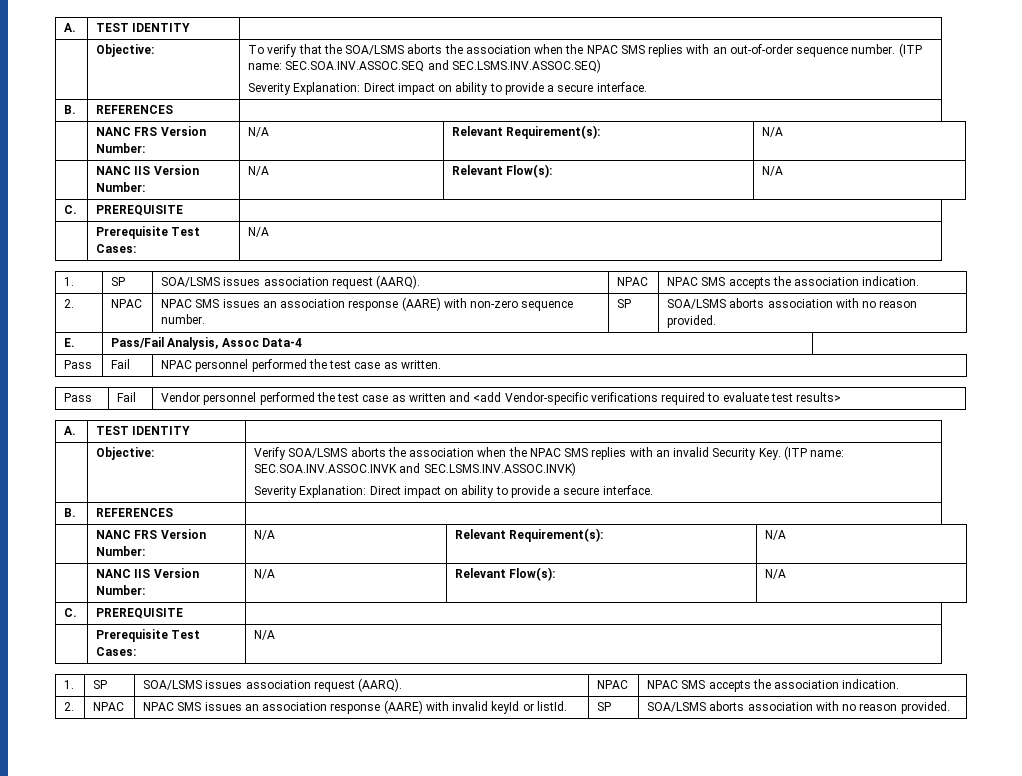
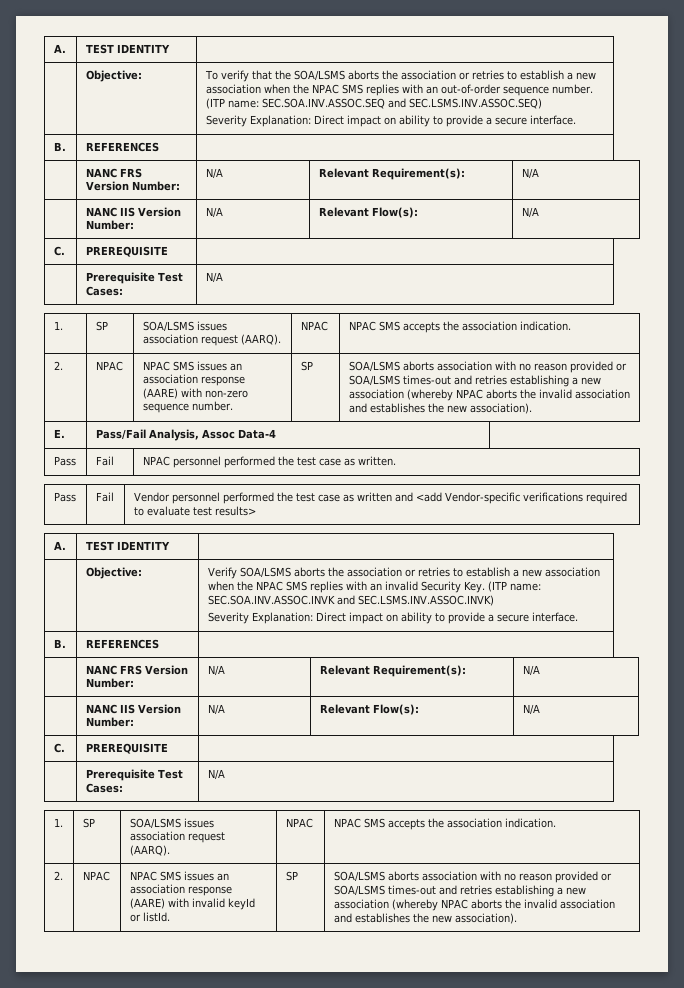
(531, 49) none -> [458,70,596,80] [205,84,261,94] or retries to establish a new association
[667,315,717,328] provided. -> [569,361,627,373] [348,375,601,387] [348,389,630,401] [348,403,532,414] provided or SOA/LSMS times-out and retries establishing a new association (whereby NPAC aborts the invalid association and establishes the new association).
(475, 452) none -> [404,567,600,577] or retries to establish a new association
[900,701,950,714] provided. -> [554,871,612,883] [333,885,586,897] [333,899,615,911] [333,913,517,924] provided or SOA/LSMS times-out and retries establishing a new association (whereby NPAC aborts the invalid association and establishes the new association).

